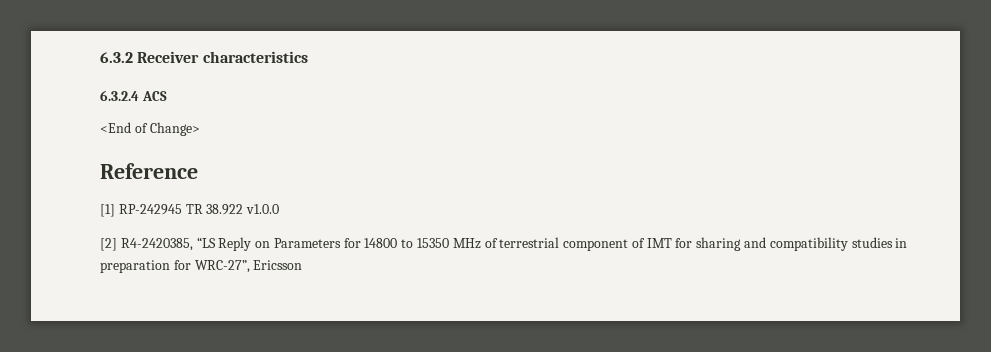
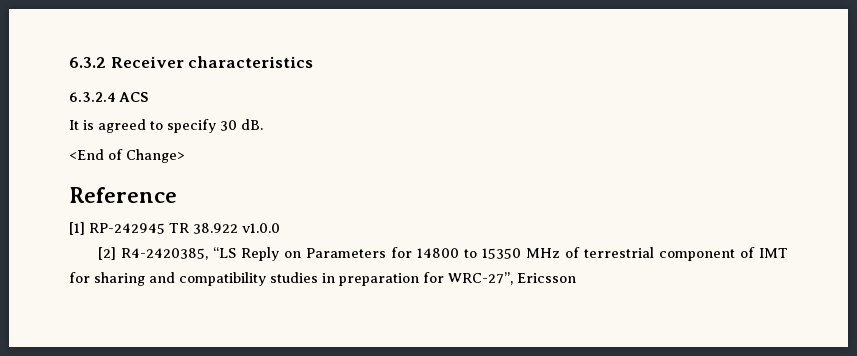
(167, 96) none -> [69,119,263,133] // It is agreed to specify 30 dB.

